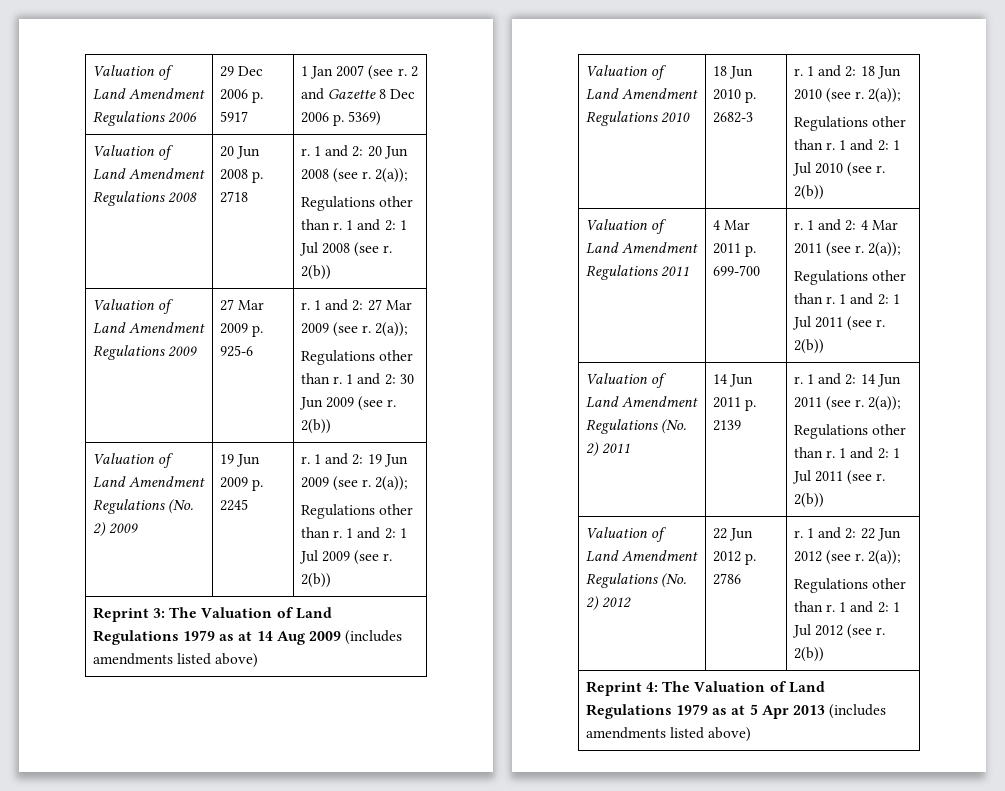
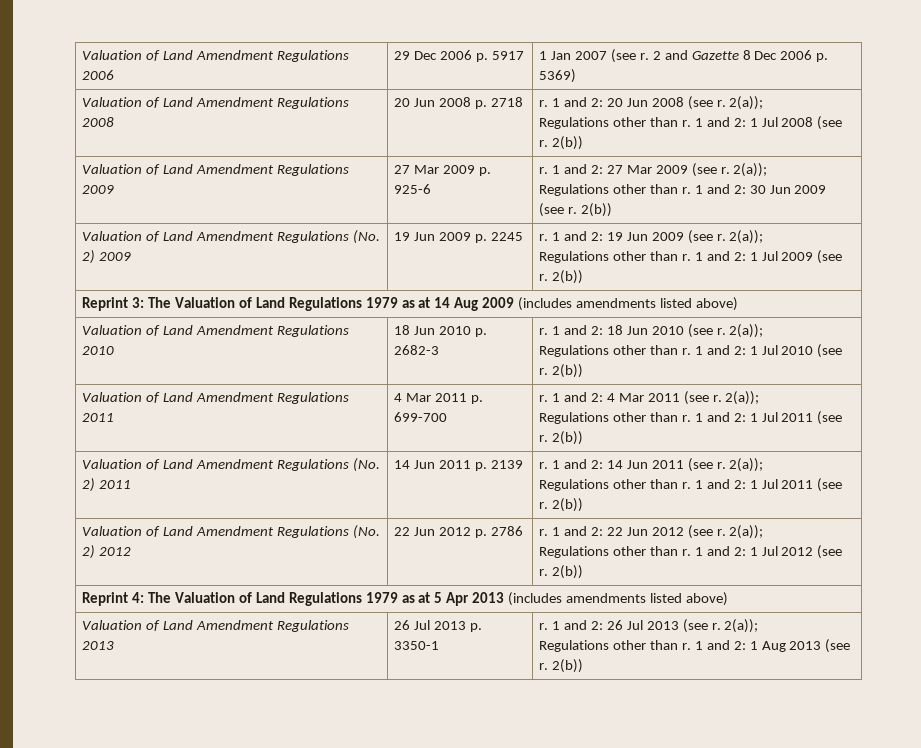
(752, 734) none -> [82,620,349,632] [82,641,115,650] [394,620,482,632] [394,641,440,650] [539,619,759,633] [539,639,851,653] [539,659,584,673] // Valuation of Land Amendment Regulations 2013 | 26 Jul 2013 p. 3350-1 | r. 1 and 2: 26 Jul 2013 (see r. 2(a)); // Regulations other than r. 1 and 2: 1 Aug 2013 (see r. 2(b))

